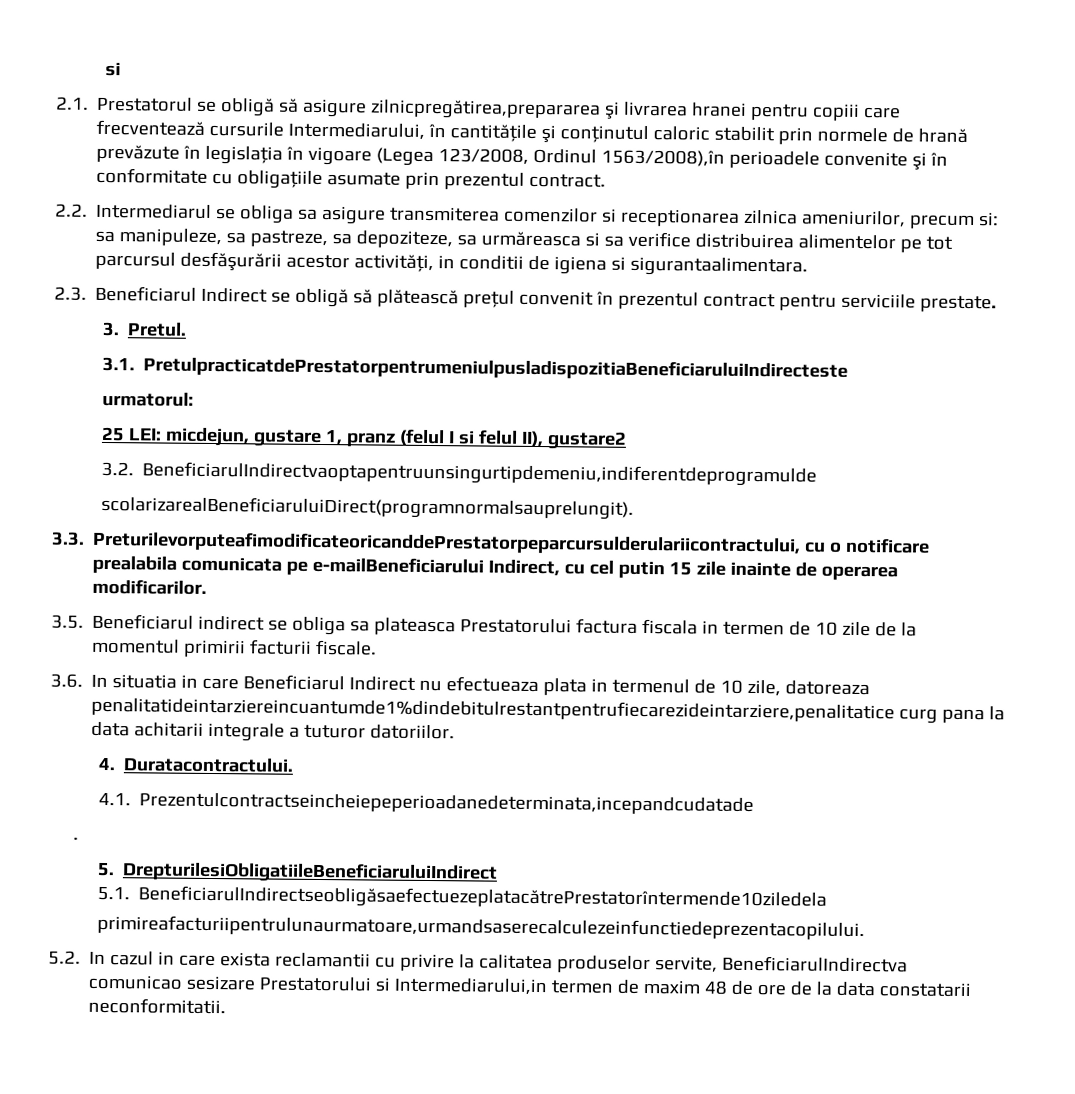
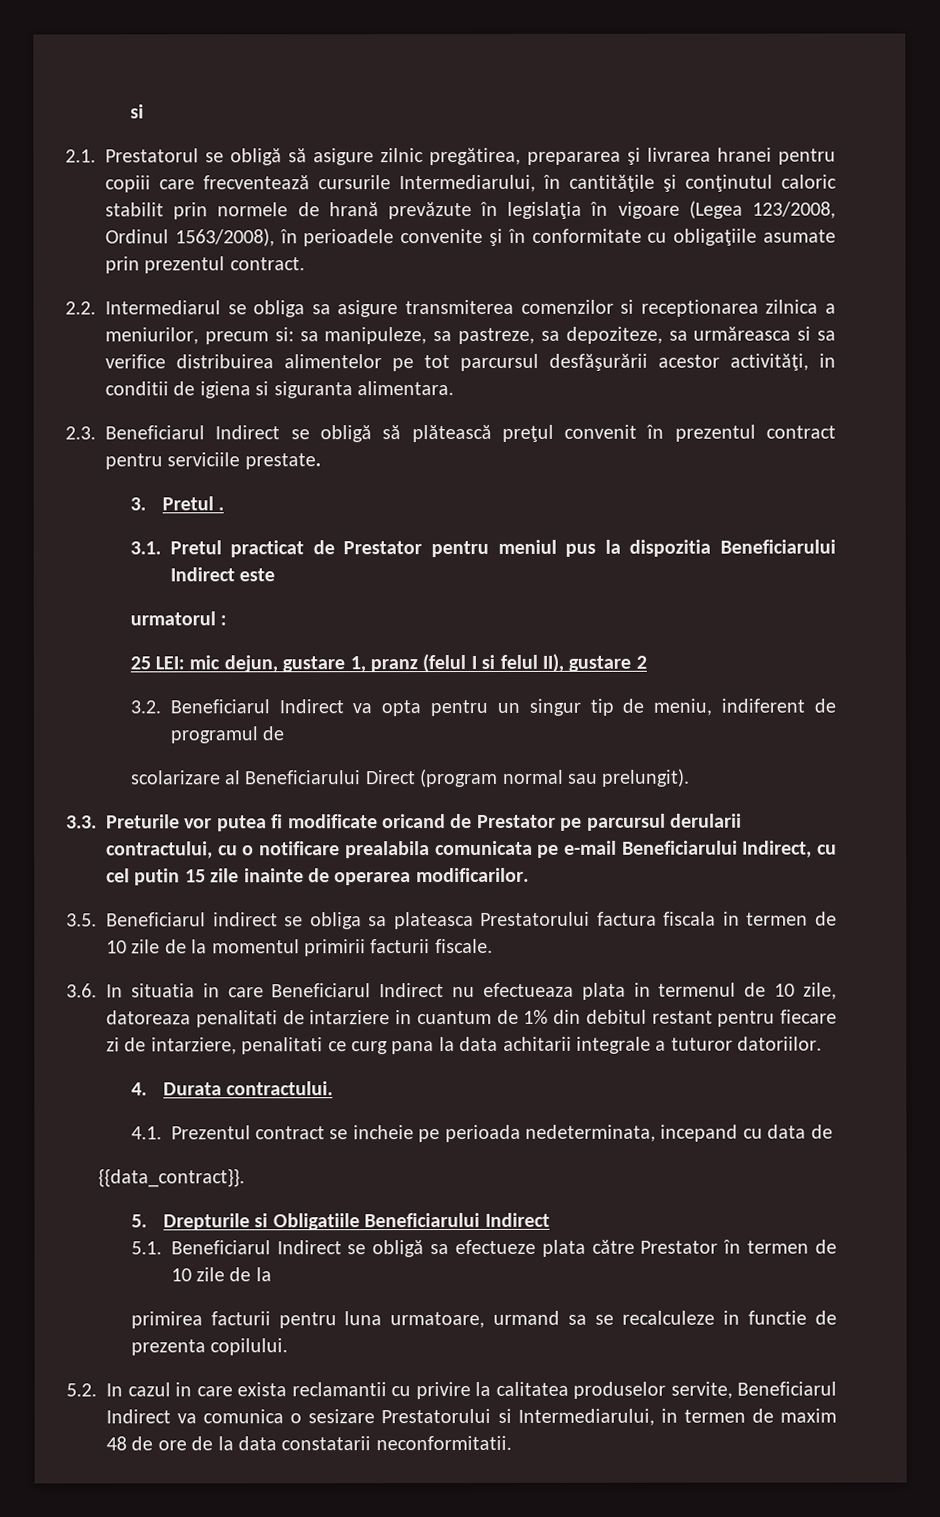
[370,99,602,120] zilnicpregătirea,prepararea -> [380,147,621,166] zilnic pregătirea, prepararea
[601,149,726,167] 1563/2008),în -> [174,228,298,247] 1563/2008), în
[801,210,907,228] ameniurilor, -> [825,303,837,314] [105,327,199,345] a meniurilor,
[630,256,809,277] sigurantaalimentara. -> [273,381,454,399] siguranta alimentara.
[127,322,188,337] Pretul. -> [161,496,225,511] Pretul .
[143,356,849,381] [101,391,194,407] PretulpracticatdePrestatorpentrumeniulpusladispozitiaBeneficiaruluiIndirecteste // urmatorul: -> [169,539,836,558] [169,567,276,582] [129,611,228,626] Pretul practicat de Prestator pentru meniul pus la dispozitia Beneficiarului Indirect este // urmatorul :
[164,427,250,447] micdejun, -> [189,655,278,673] mic dejun,
[546,431,627,450] gustare2 -> [568,655,647,672] gustare 2
[142,461,818,487] [100,495,634,520] [51,530,802,556] BeneficiarulIndirectvaoptapentruunsingurtipdemeniu,indiferentdeprogramulde // scolarizarealBeneficiaruluiDirect(programnormalsauprelungit). // 3.3. PreturilevorputeafimodificateoricanddePrestatorpeparcursulderulariicontractului, -> [169,698,836,717] [169,726,285,744] [130,768,691,788] [66,813,742,832] [106,841,213,859] Beneficiarul Indirect va opta pentru un singur tip de meniu, indiferent de programul de // scolarizare al Beneficiarului Direct (program normal sau prelungit). // 3.3. Preturile vor putea fi modificate oricand de Prestator pe parcursul derularii contractului,
[312,556,485,574] e-mailBeneficiarului -> [563,840,738,855] e-mail Beneficiarului
[91,696,896,723] penalitatideintarziereincuantumde1%dindebitulrestantpentrufiecarezideintarziere,penalitatice -> [195,1009,837,1028] [106,1037,347,1055] penalitati de intarziere in cuantum de 1% din debitul restant pentru fiecare zi de intarziere, penalitati ce
[123,757,295,773] Duratacontractului. -> [162,1081,334,1096] Durata contractului.
[139,792,755,816] [73,837,80,840] [96,861,499,884] [96,885,828,911] [96,914,865,941] Prezentulcontractseincheiepeperioadanedeterminata,incepandcudatade // . // 5. DrepturilesiObligatiileBeneficiaruluiIndirect // 5.1. BeneficiarulIndirectseobligăsaefectuezeplatacătrePrestatorîntermende10ziledela // primireafacturiipentrulunaurmatoare,urmandsaserecalculezeinfunctiedeprezentacopilului. -> [170,1124,833,1143] [98,1168,246,1188] [130,1212,550,1231] [130,1239,837,1258] [170,1267,272,1282] [130,1310,838,1329] [130,1338,289,1356] Prezentul contract se incheie pe perioada nedeterminata, incepand cu data de // {{data_contract}}. // 5. Drepturile si Obligatiile Beneficiarului Indirect // 5.1. Beneficiarul Indirect se obligă sa efectueze plata către Prestator în termen de 10 zile de la // primirea facturii pentru luna urmatoare, urmand sa se recalculeze in functie de prezenta copilului.
[722,955,909,973] [88,974,184,990] BeneficiarulIndirectva comunicao -> [737,1381,837,1396] [106,1409,303,1424] Beneficiarul Indirect va comunica o
[394,977,549,996] Intermediarului,in -> [517,1408,678,1426] Intermediarului, in

